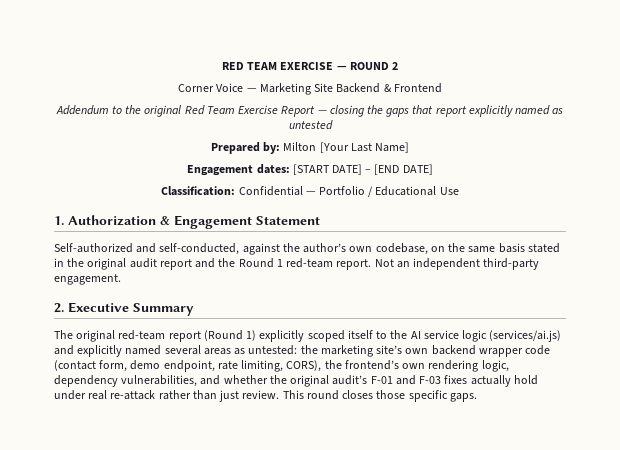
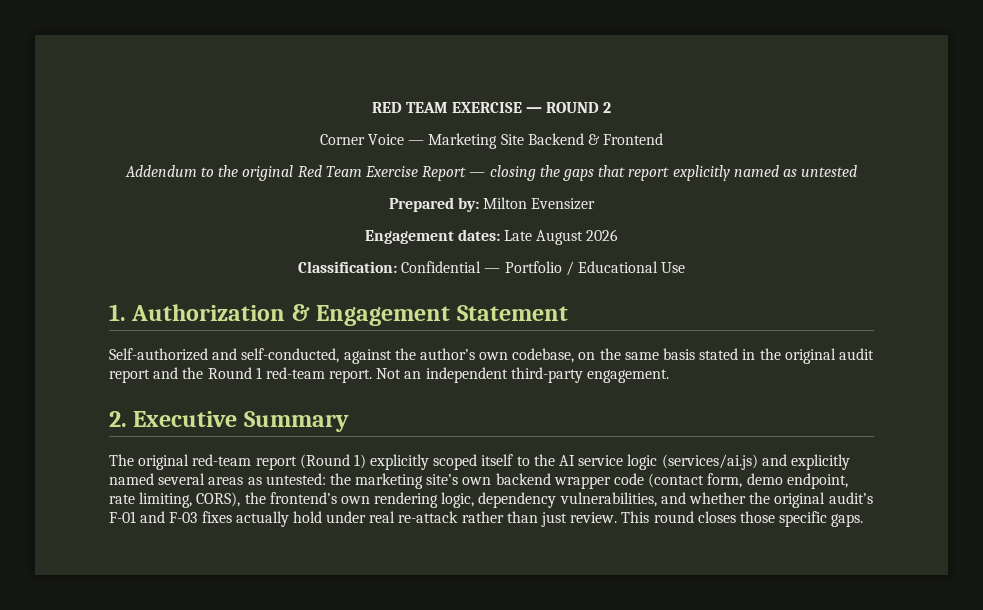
[319,142,410,153] [Your Last Name] -> [531,198,596,210] Evensizer
[292,164,433,175] [START DATE] – [END DATE] -> [504,229,619,245] Late August 2026

